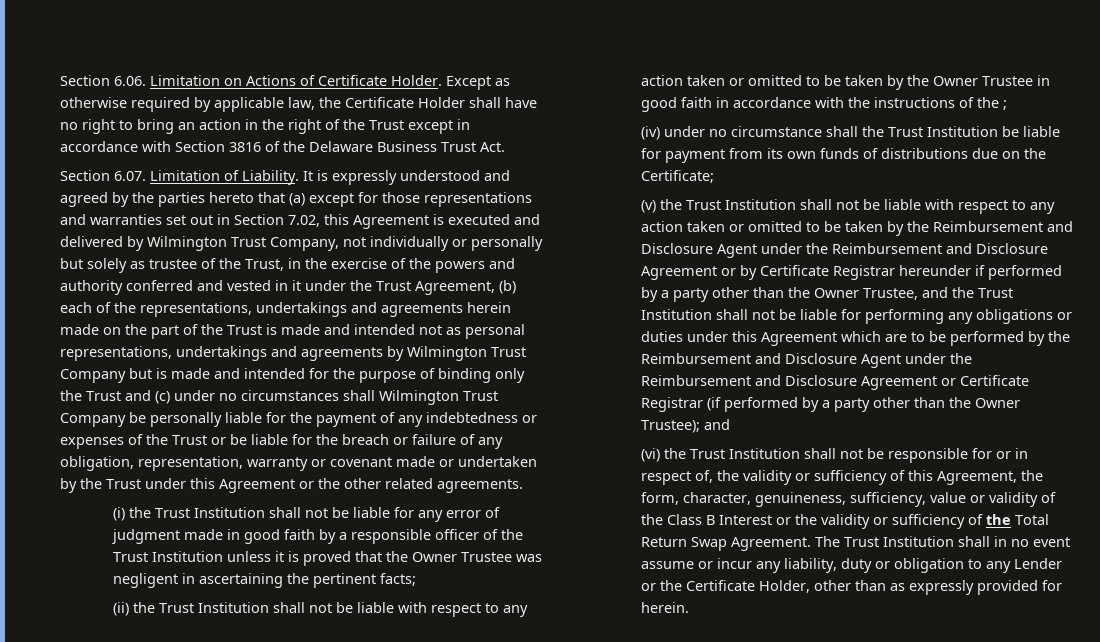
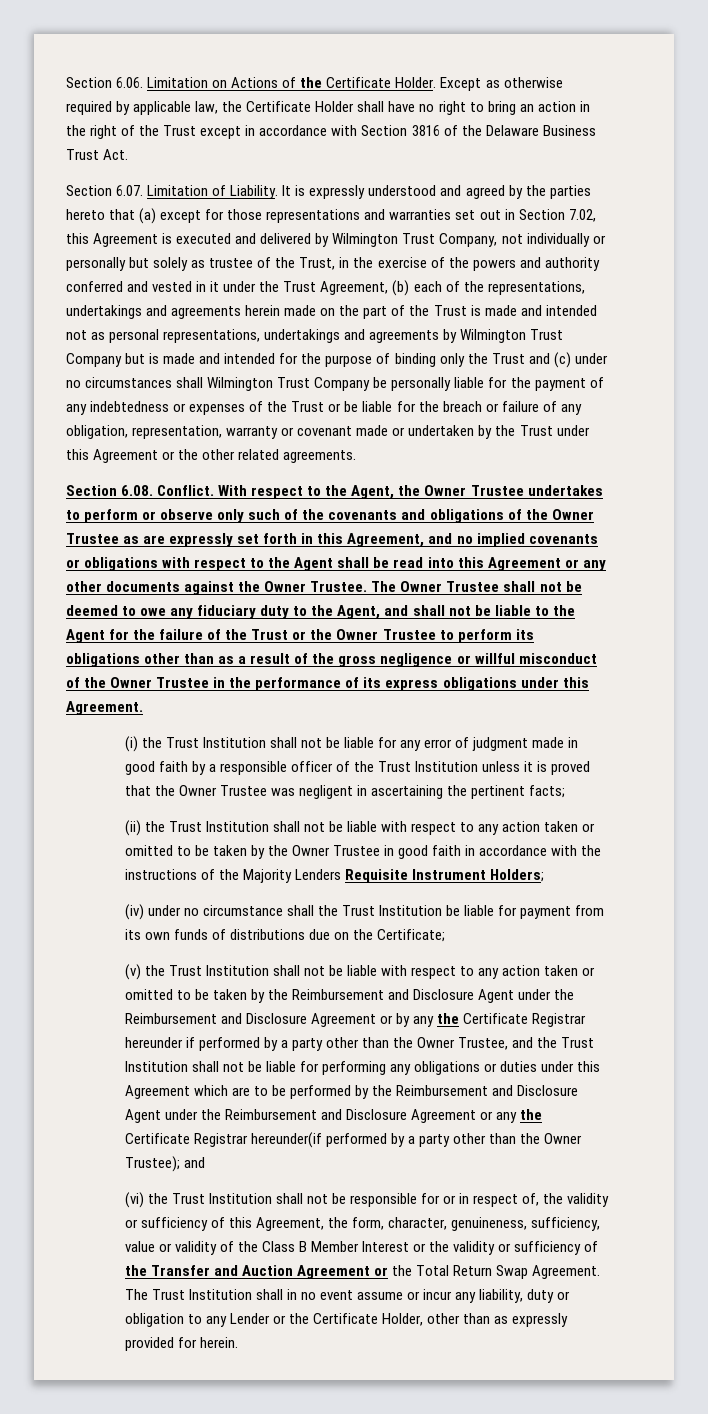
(315, 80) none -> [300,77,323,88] the
(523, 486) none -> [66,485,603,499] [66,509,594,523] [66,533,598,547] [66,557,606,571] [66,581,582,595] [66,605,575,619] [66,629,534,643] [66,653,597,667] [66,677,589,691] [66,701,143,715] // Section 6.08. Conflict. With respect to the Agent, the Owner Trustee undertakes to perform or observe only such of the covenants and obligations of the Owner Trustee as are expressly set forth in this Agreement, and no implied covenants or obligations with respect to the Agent shall be read into this Agreement or any other documents against the Owner Trustee. The Owner Trustee shall not be deemed to owe any fiduciary duty to the Agent, and shall not be liable to the Agent for the failure of the Trust or the Owner Trustee to perform its obligations other than as a result of the gross negligence or willful misconduct of the Owner Trustee in the performance of its express obligations under this Agreement.
[1002,100,1007,110] ; -> [242,869,544,883] Majority Lenders Requisite Instrument Holders;
(757, 272) none -> [412,1013,459,1027] any the
[959,375,1029,386] [640,397,721,412] Certificate Registrar (if -> [495,1109,542,1123] [124,1132,322,1148] any the Certificate Registrar hereunder(if
(715, 520) none -> [310,1241,359,1252] Member
(1011, 519) none -> [150,1265,412,1279] Transfer and Auction Agreement or the

